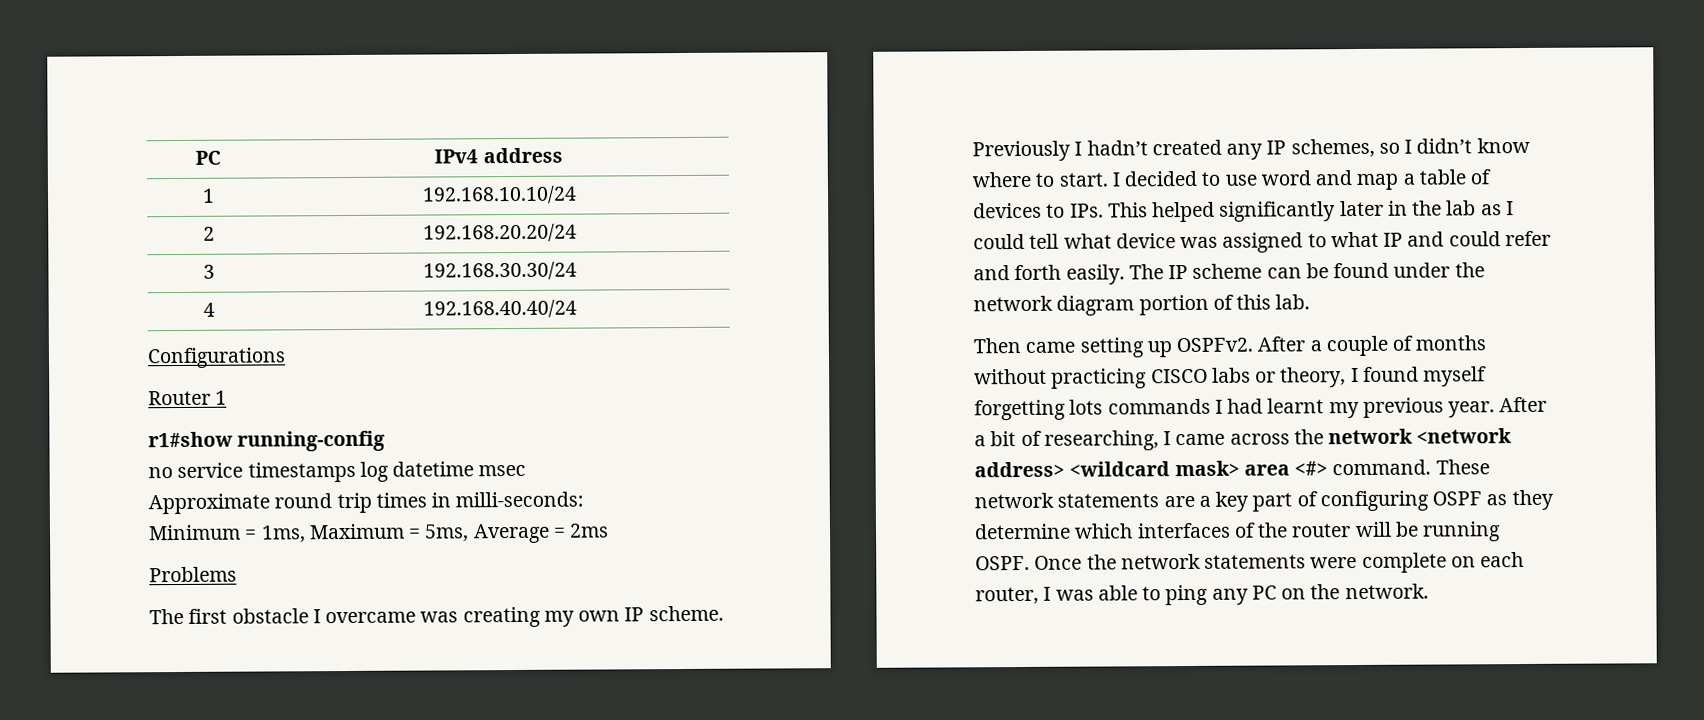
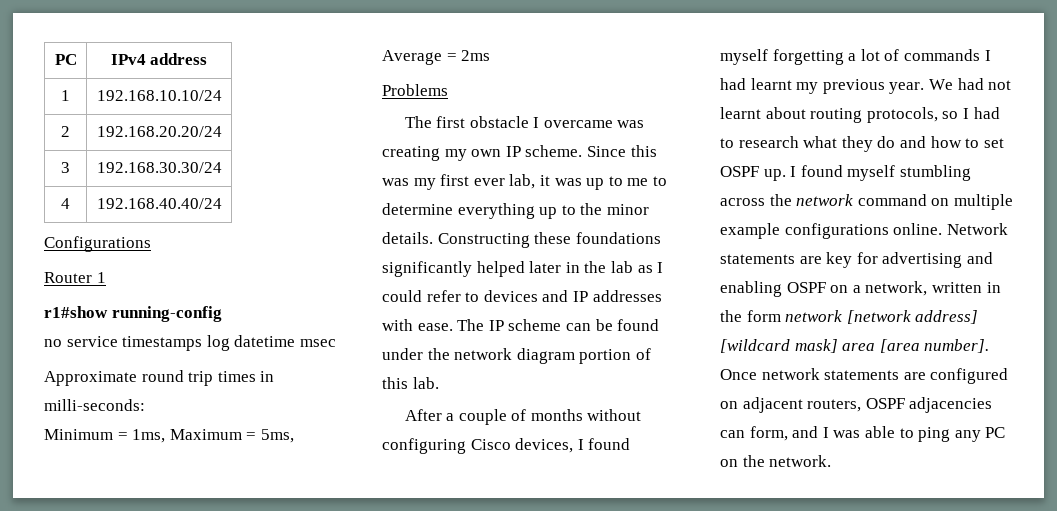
[972,137,1530,162] [972,169,1492,191] [973,201,1337,223] Previously I hadn’t created any IP schemes, so I didn’t know where to start. I decided to use word and map a table of devices to IPs. This helped significantly -> [586,145,657,157] [382,174,667,190] [382,203,649,219] [382,232,661,248] [382,261,525,277] Since this was my first ever lab, it was up to me to determine everything up to the minor details. Constructing these foundations significantly helped
[1029,230,1551,253] [973,264,1125,285] tell what device was assigned to what IP and could refer and forth easily. -> [426,290,662,302] [382,319,453,331] refer to devices and IP addresses with ease.
[973,337,1254,358] Then came setting up OSPFv2. -> (439, 383) none
[1051,367,1347,389] practicing CISCO labs or theory, -> [382,438,574,454] configuring Cisco devices,
[1069,399,1104,415] lots -> [848,49,900,61] a lot of
[1499,396,1548,413] [974,428,1513,451] [974,459,1490,478] [974,489,1554,512] [974,521,1502,542] [975,552,1525,573] [975,586,1039,605] After a bit of researching, I came across the network <network address> <wildcard mask> area <#> command. These network statements are a key part of configuring OSPF as they determine which interfaces of the router will be running OSPF. Once the network statements were complete on each router, -> [928,78,1012,90] [720,107,1000,123] [720,136,1004,152] [720,165,971,181] [720,194,1013,210] [720,223,1008,239] [720,252,993,268] [720,281,1001,297] [720,310,979,324] [720,339,990,353] [720,368,1009,384] [720,397,993,413] [720,426,819,441] We had not learnt about routing protocols, so I had to research what they do and how to set OSPF up. I found myself stumbling across the network command on multiple example configurations online. Network statements are key for advertising and enabling OSPF on a network, written in the form network [network address] [wildcard mask] area [area number]. Once network statements are configured on adjacent routers, OSPF adjacencies can form, and

